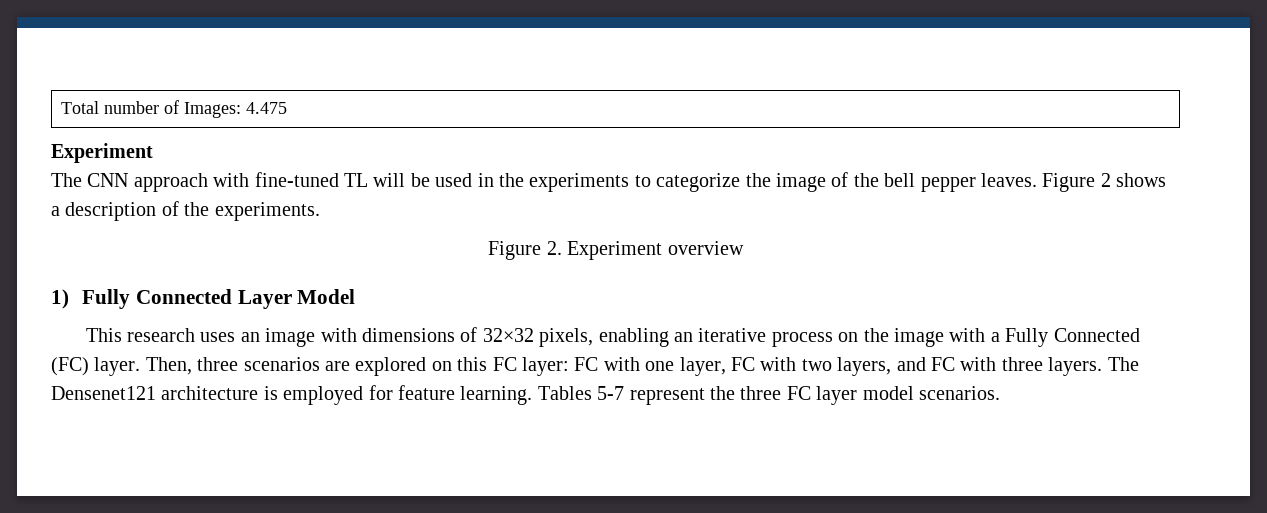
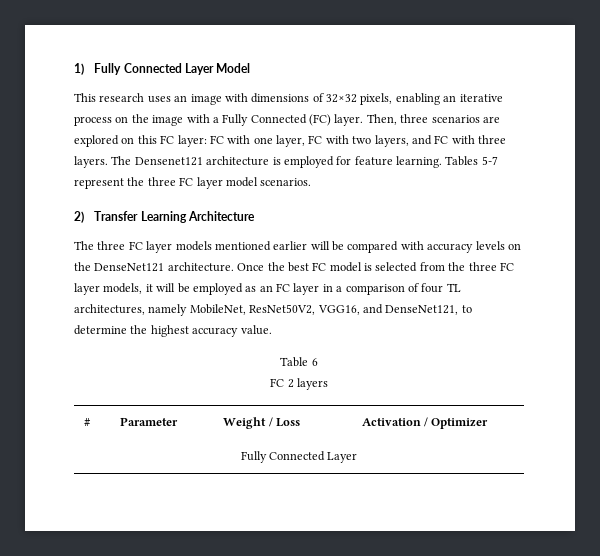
[60,100,287,118] [51,143,153,163] [51,172,1167,192] [51,201,320,221] [488,241,744,260] Total number of Images: 4.475 // Experiment // The CNN approach with fine-tuned TL will be used in the experiments to categorize the image of the bell pepper leaves. Figure 2 shows a description of the experiments. // Figure 2. Experiment overview // -> (74, 69) none
(1000, 393) none -> [74,211,255,223] [74,241,521,253] [74,262,514,272] [74,283,461,295] [74,304,472,316] [74,325,272,337] [280,357,318,367] [270,378,328,390] [84,418,91,426] [120,417,178,426] [223,417,300,429] [361,417,489,429] [240,451,358,463] // 2) Transfer Learning Architecture // The three FC layer models mentioned earlier will be compared with accuracy levels on the DenseNet121 architecture. Once the best FC model is selected from the three FC layer models, it will be employed as an FC layer in a comparison of four TL architectures, namely MobileNet, ResNet50V2, VGG16, and DenseNet121, to determine the highest accuracy value. // Table 6 // FC 2 layers // # | Parameter | Weight / Loss | Activation / Optimizer // Fully Connected Layer

